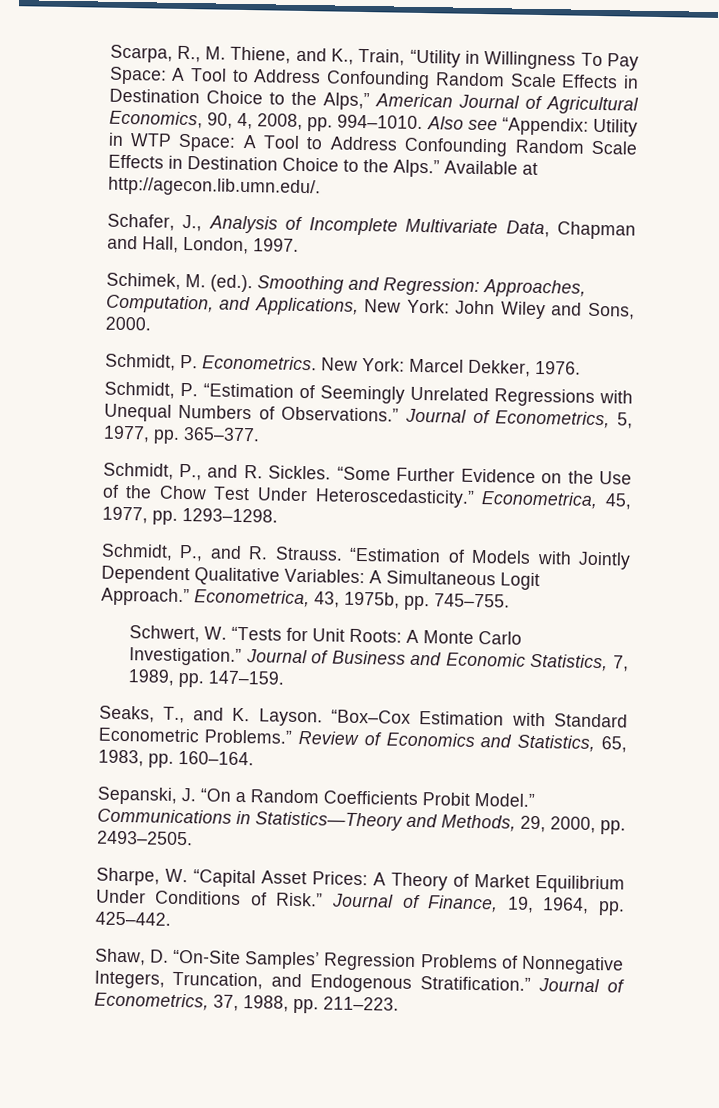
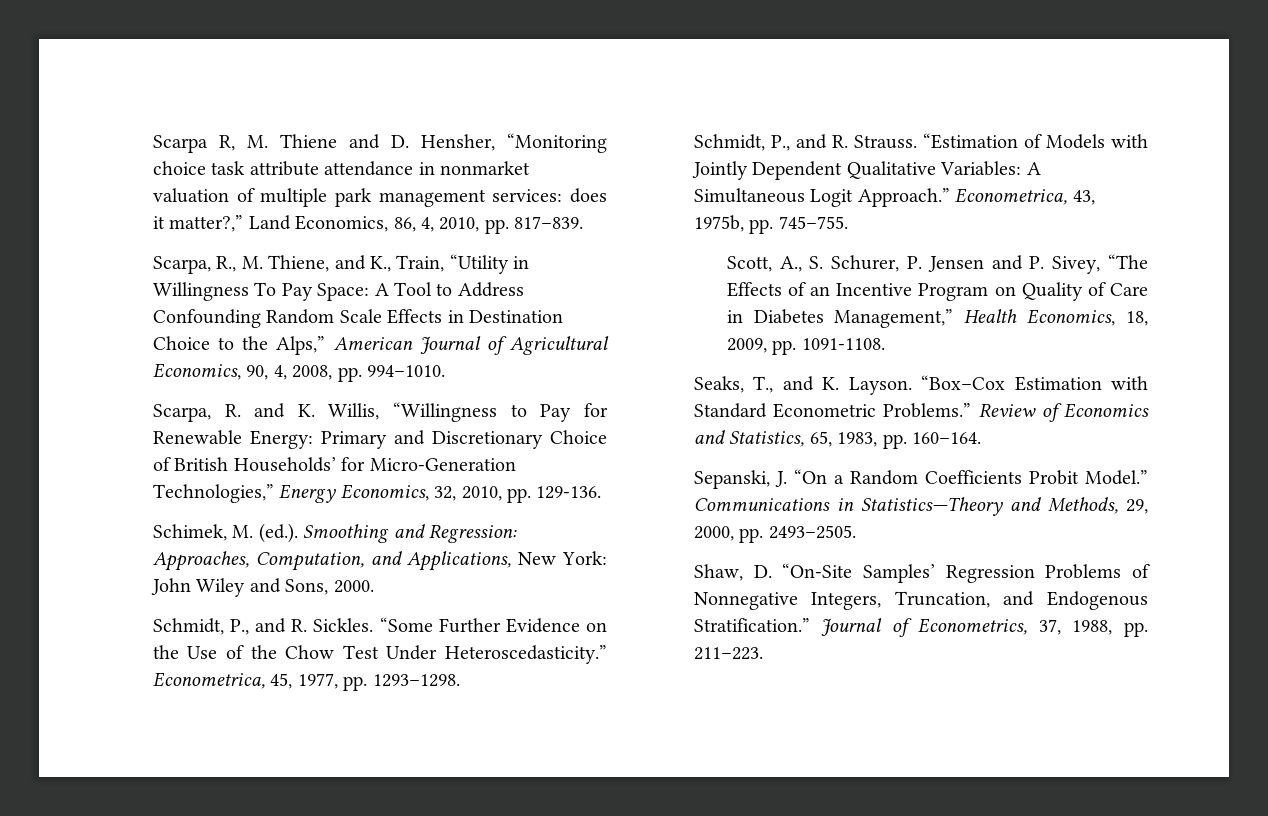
(109, 53) none -> [152,133,607,153] [152,161,530,176] [152,188,607,207] [152,215,584,234] Scarpa R, M. Thiene and D. Hensher, “Monitoring choice task attribute attendance in nonmarket valuation of multiple park management services: does it matter?,” Land Economics, 86, 4, 2010, pp. 817–839. //
[426,116,638,137] [107,132,638,157] [107,154,538,178] [107,176,321,198] [106,213,636,240] [106,235,299,255] Also see “Appendix: Utility in WTP Space: A Tool to Address Confounding Random Scale Effects in Destination Choice to the Alps.” Available at http://agecon.lib.umn.edu/. // Schafer, J., Analysis of Incomplete Multivariate Data, Chapman and Hall, London, 1997. -> [152,402,609,422] [152,430,607,449] [152,457,516,472] [152,484,602,503] // Scarpa, R. and K. Willis, “Willingness to Pay for Renewable Energy: Primary and Discretionary Choice of British Households’ for Micro-Generation Technologies,” Energy Economics, 32, 2010, pp. 129-136.
[104,353,581,377] [103,381,633,407] [103,403,633,429] [102,425,260,444] // Schmidt, P. Econometrics. New York: Marcel Dekker, 1976. // Schmidt, P. “Estimation of Seemingly Unrelated Regressions with Unequal Numbers of Observations.” Journal of Econometrics, 5, 1977, pp. 365–377. -> (374, 586) none
[128,625,522,645] [128,647,629,672] [127,669,284,688] Schwert, W. “Tests for Unit Roots: A Monte Carlo Investigation.” Journal of Business and Economic Statistics, 7, 1989, pp. 147–159. -> [726,254,1148,274] [726,282,1148,301] [726,309,1148,328] [726,338,885,355] Scott, A., S. Schurer, P. Jensen and P. Sivey, “The Effects of an Incentive Program on Quality of Care in Diabetes Management,” Health Economics, 18, 2009, pp. 1091-1108.
[95,867,625,894] [95,889,625,916] [94,911,171,926] // Sharpe, W. “Capital Asset Prices: A Theory of Market Equilibrium Under Conditions of Risk.” Journal of Finance, 19, 1964, pp. 425–442. -> (856, 532) none

